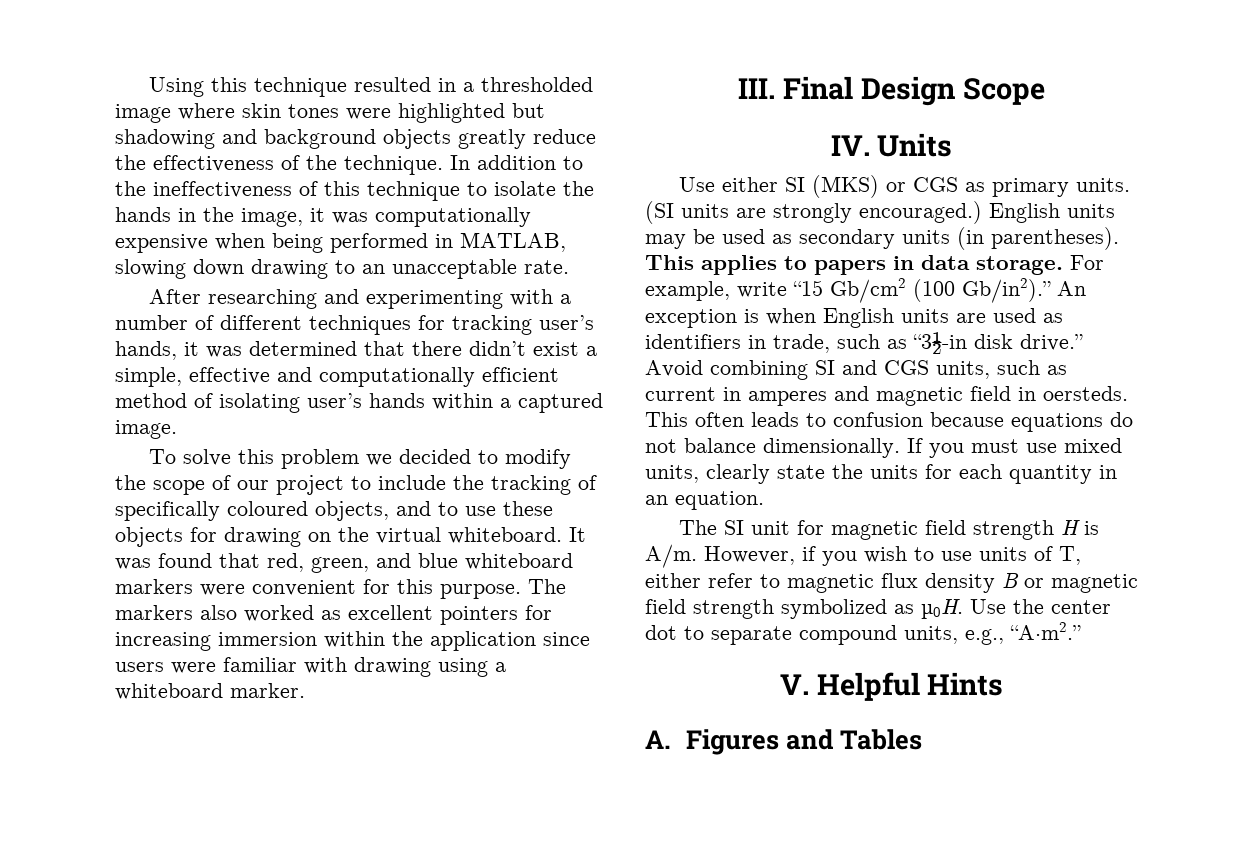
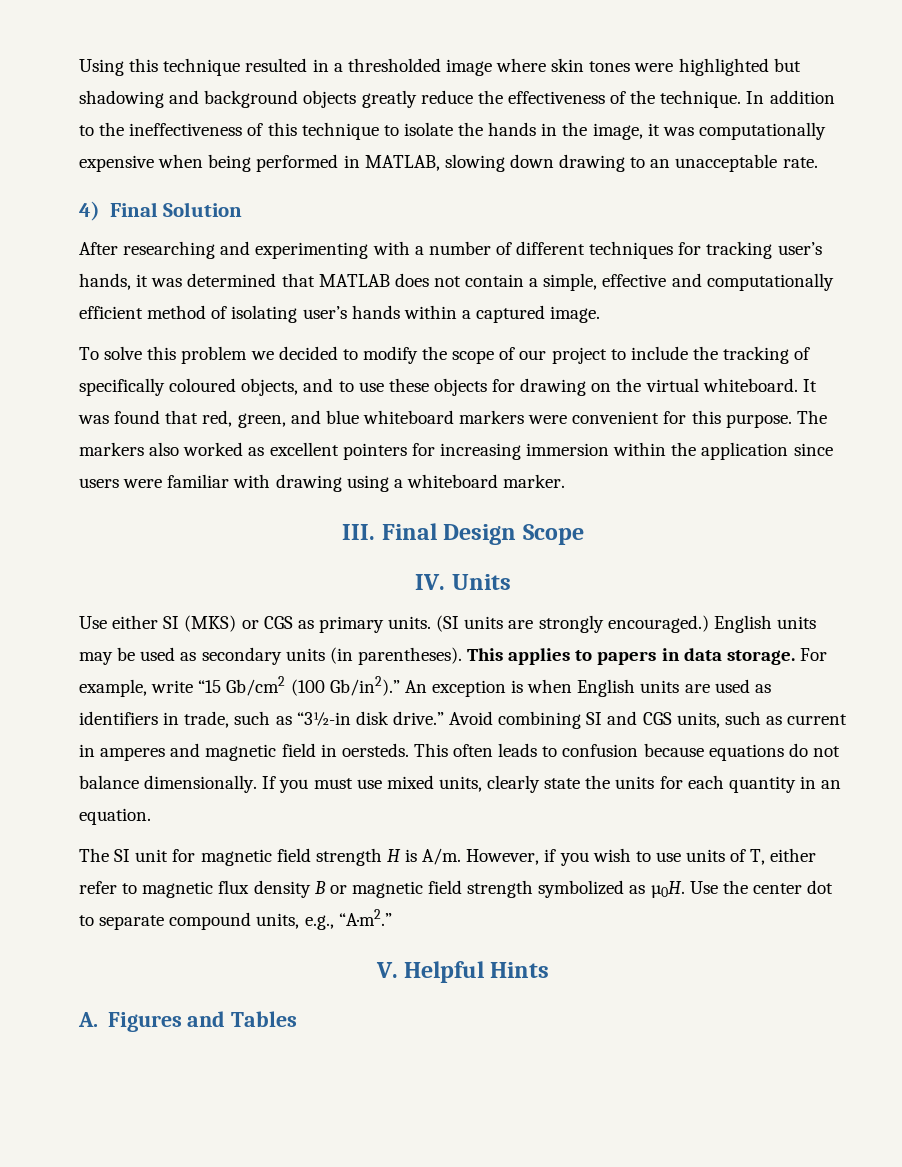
(569, 267) none -> [79,201,243,221] // 4) Final Solution
[412,341,579,356] there didn’t exist -> [318,273,525,287] MATLAB does not contain

